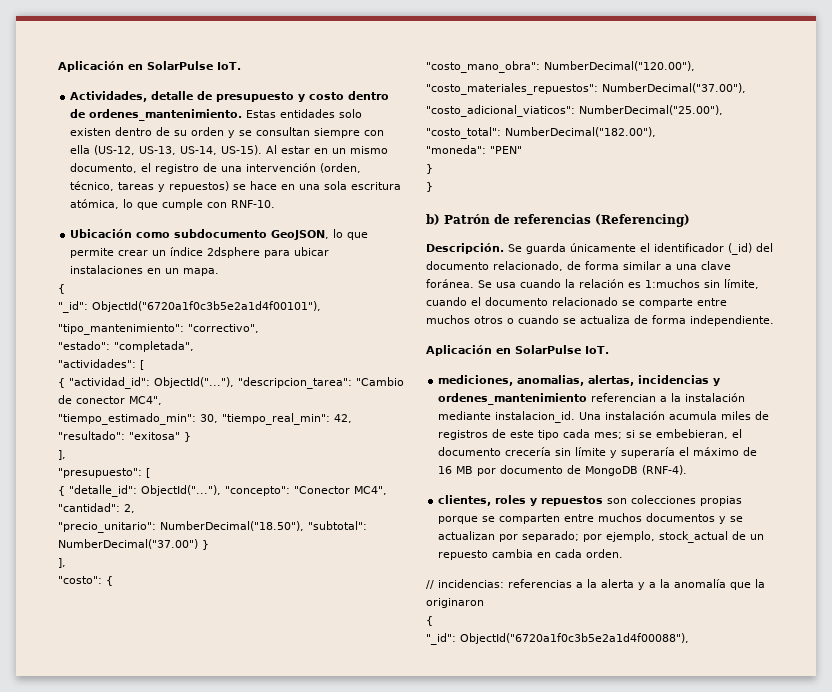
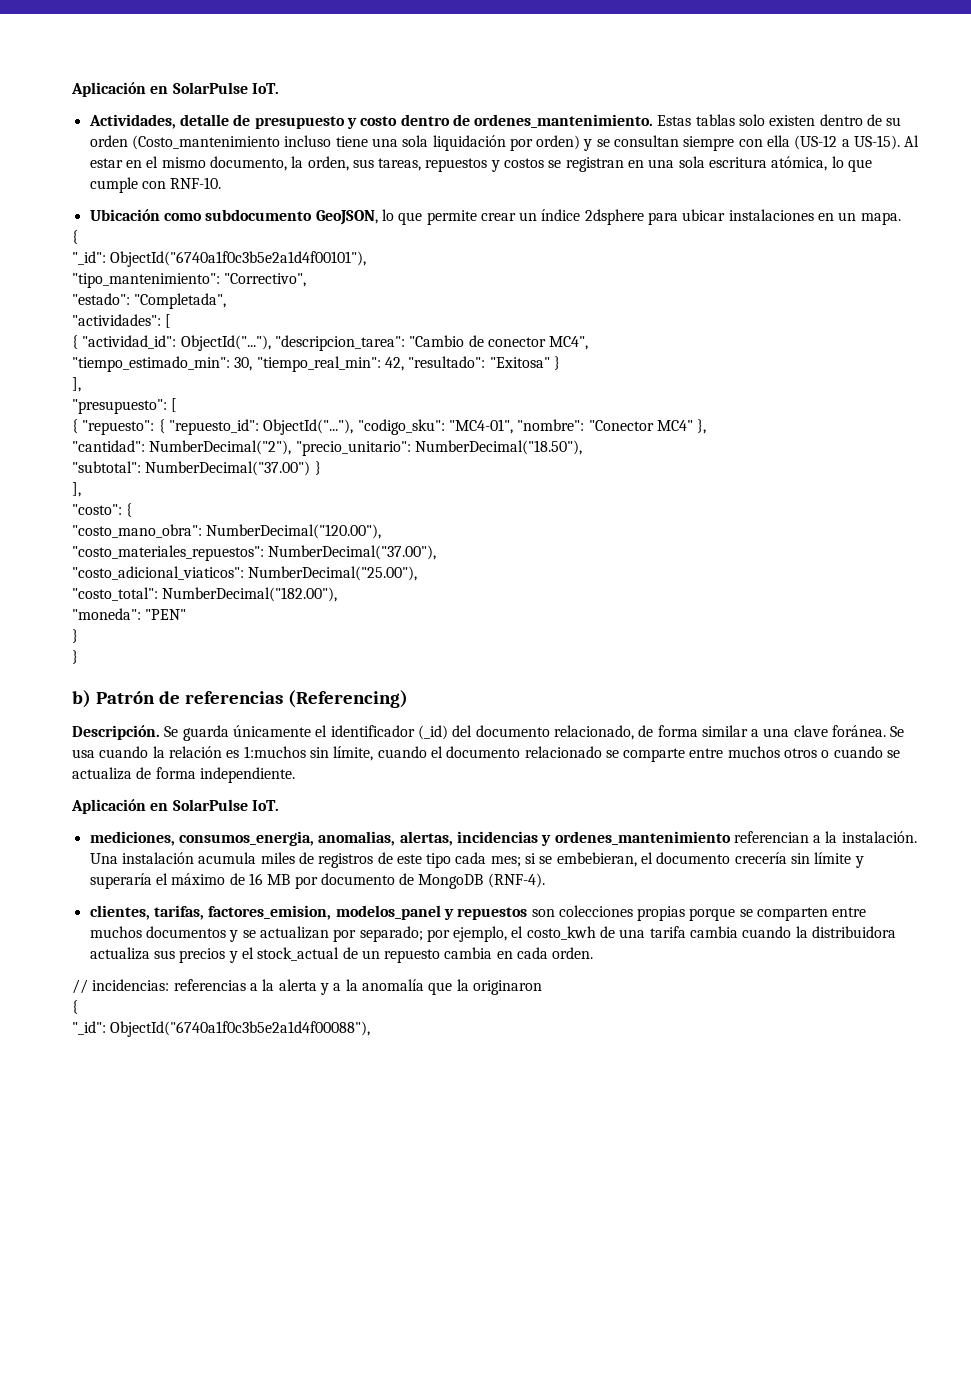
[280,109,336,118] entidades -> [695,114,735,126] tablas
(225, 131) none -> [131,135,581,151] (Costo_mantenimiento incluso tiene una sola liquidación por orden)
[94,145,218,155] (US-12, US-13, US-14, -> [794,135,850,150] (US-12 a
[332,148,347,154] un -> [146,156,159,168] el
[141,163,362,174] [70,181,278,192] el registro de una intervención (orden, técnico, tareas y repuestos) se hace -> [291,156,624,172] la orden, sus tareas, repuestos y costos se registran
[92,301,321,312] ObjectId("6720a1f0c3b5e2a1d4f00101"), -> [110,251,367,267] ObjectId("6740a1f0c3b5e2a1d4f00101"),
[188,324,259,333] "correctivo", -> [224,273,307,287] "Correctivo",
[114,341,194,352] "completada", -> [134,293,227,309] "Completada",
[129,432,180,440] "exitosa" -> [489,357,550,368] "Exitosa"
[69,485,387,497] [58,503,135,513] "detalle_id": ObjectId("..."), "concepto": "Conector MC4", "cantidad": 2, // -> [82,419,707,435] [72,440,292,455] "repuesto": { "repuesto_id": ObjectId("..."), "codigo_sku": "MC4-01", "nombre": "Conector MC4" }, // "cantidad": NumberDecimal("2"),
(304, 526) none -> (582, 447) //
(514, 380) none -> [178,831,314,846] consumos_energia,
[685,393,746,402] [438,411,576,423] instalación mediante instalacion_id. -> [841,831,917,843] instalación.
[495,495,527,504] roles -> [153,905,441,920] tarifas, factores_emision, modelos_panel
(656, 536) none -> [511,926,897,940] [89,947,254,963] el costo_kwh de una tarifa cambia cuando la distribuidora actualiza sus precios y el
[460,633,689,644] ObjectId("6720a1f0c3b5e2a1d4f00088"), -> [110,1021,371,1037] ObjectId("6740a1f0c3b5e2a1d4f00088"),

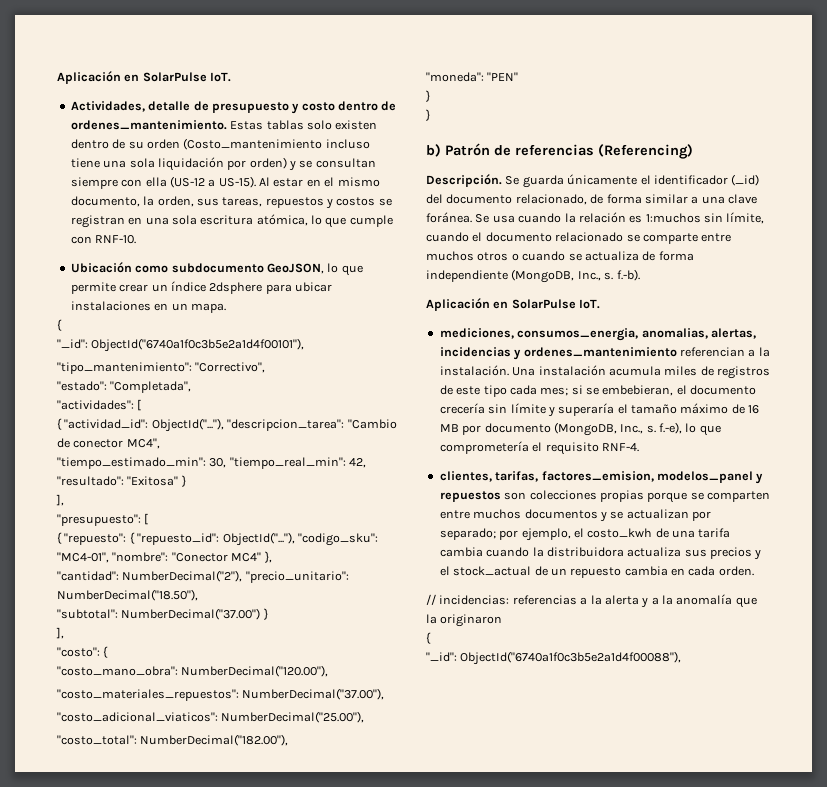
[199,767,295,783] independiente. -> [426,269,640,283] independiente (MongoDB, Inc., s. f.-b).
(168, 879) none -> [631,404,677,414] tamaño
[399,873,545,889] de MongoDB (RNF-4). -> [553,422,721,436] [439,441,639,455] (MongoDB, Inc., s. f.-e), lo que comprometería el requisito RNF-4.

